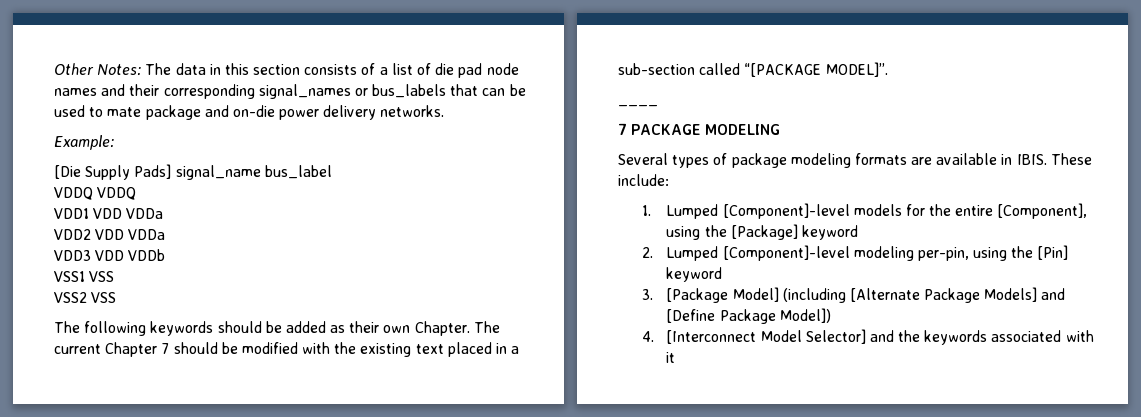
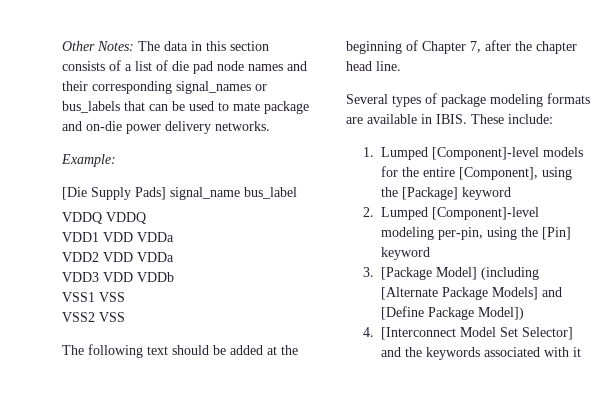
[150,321,214,336] keywords -> [147,346,168,355] text
[330,321,500,336] [54,342,520,357] [618,62,888,77] [618,105,658,107] [618,123,781,135] as their own Chapter. The current Chapter 7 should be modified with the existing text placed in a sub-section called “[PACKAGE MODEL]”. // ____ // 7 PACKAGE MODELING -> [267,345,298,355] [346,40,577,54] [346,61,401,71] at the beginning of Chapter 7, after the chapter head line.
(802, 336) none -> [500,327,519,337] Set

